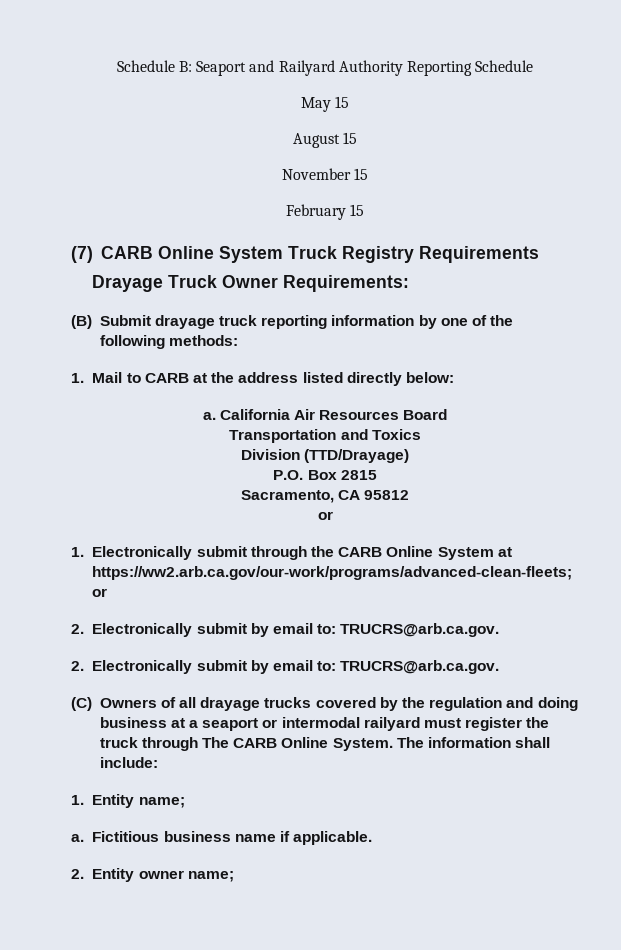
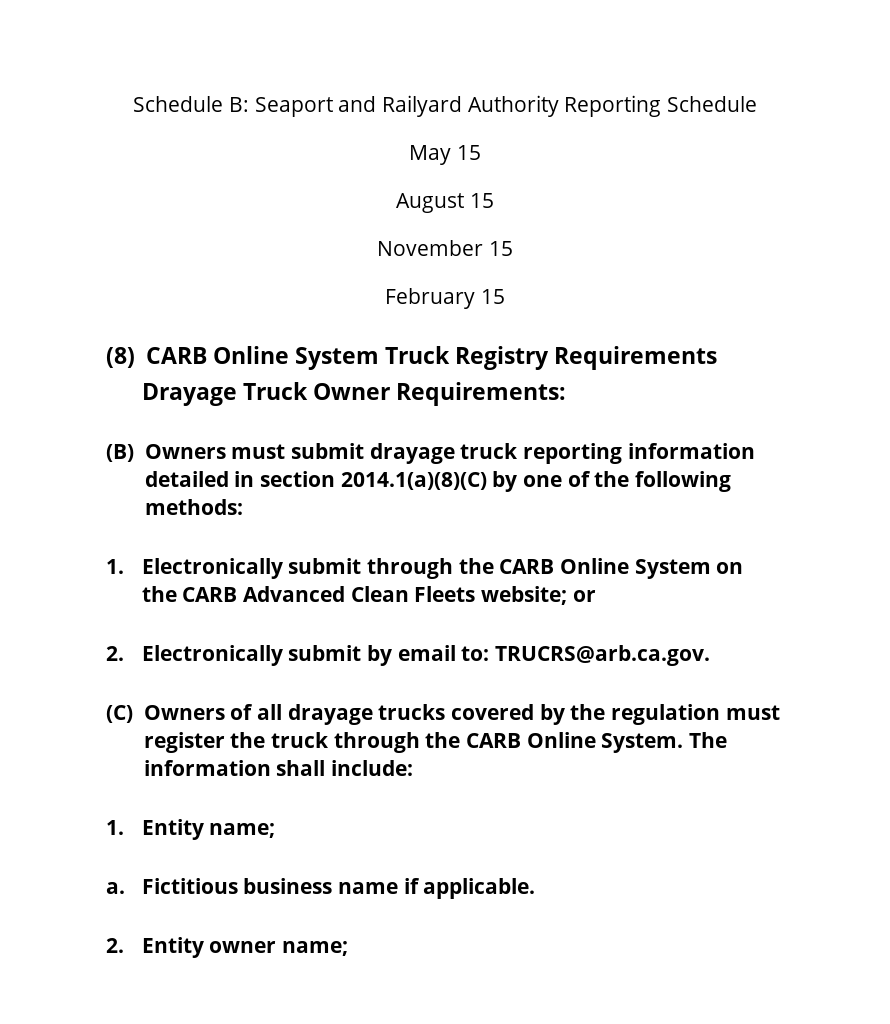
[71,246,93,263] (7) -> [106,347,135,368] (8)
[99,315,151,326] Submit -> [144,443,364,459] Owners must submit
(415, 320) none -> [144,471,487,490] detailed in section 2014.1(a)(8)(C)
[71,372,454,386] [202,409,448,420] [229,429,421,443] [240,449,410,463] [273,470,377,480] [240,490,410,503] [317,511,333,520] // 1. Mail to CARB at the address listed directly below: // a. California Air Resources Board // Transportation and Toxics // Division (TTD/Drayage) // P.O. Box 2815 // Sacramento, CA 95812 // or -> (243, 507) none
[497,547,512,557] [92,566,573,580] at https://ww2.arb.ca.gov/our-work/programs/advanced-clean-fleets; -> [716,562,744,574] [141,586,568,605] on the CARB Advanced Clean Fleets website;
[71,660,500,674] // 2. Electronically submit by email to: TRUCRS@arb.ca.gov. -> (711, 655) none
[506,697,578,711] [99,717,420,731] and doing business at a seaport or intermodal railyard -> (720, 714) none
[202,737,230,748] The -> [425,732,461,748] the

